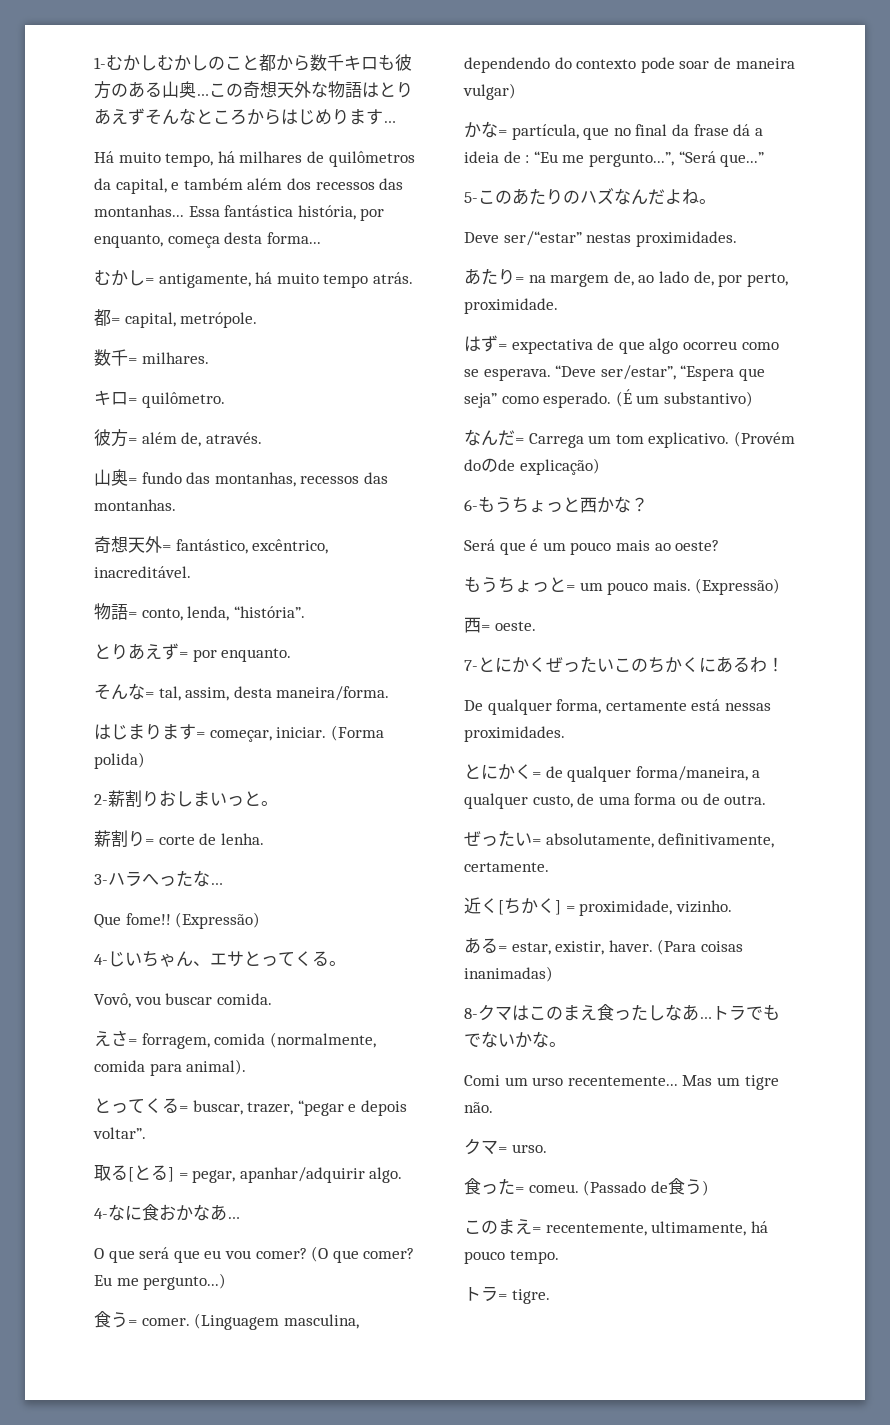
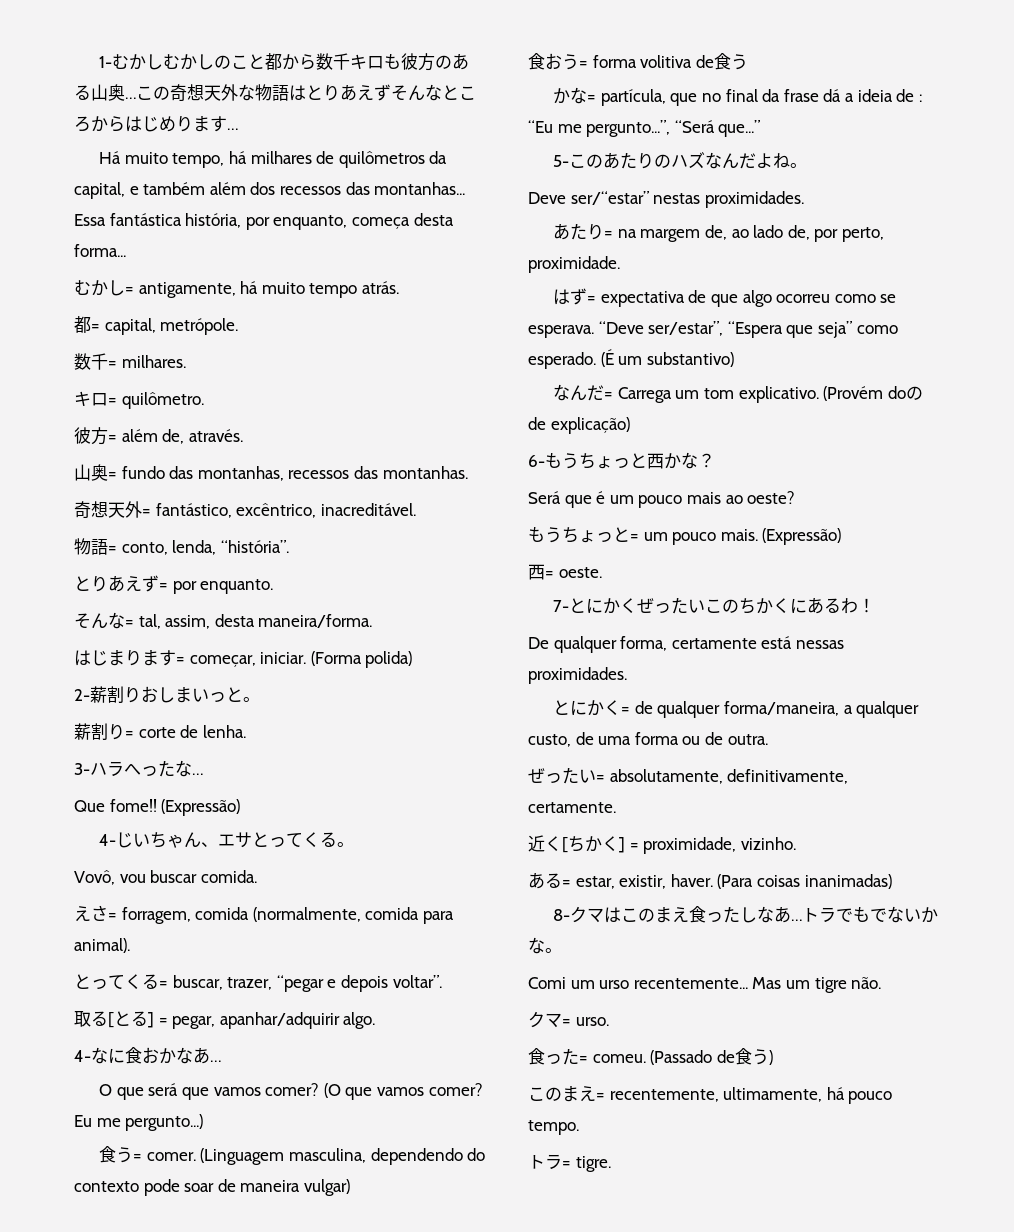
[204,1250,251,1259] eu vou -> [213,1087,261,1096] vamos
(359, 1256) none -> [376,1087,424,1096] vamos
(516, 91) none -> [528,53,748,70] // 食おう= forma volitiva de食う

